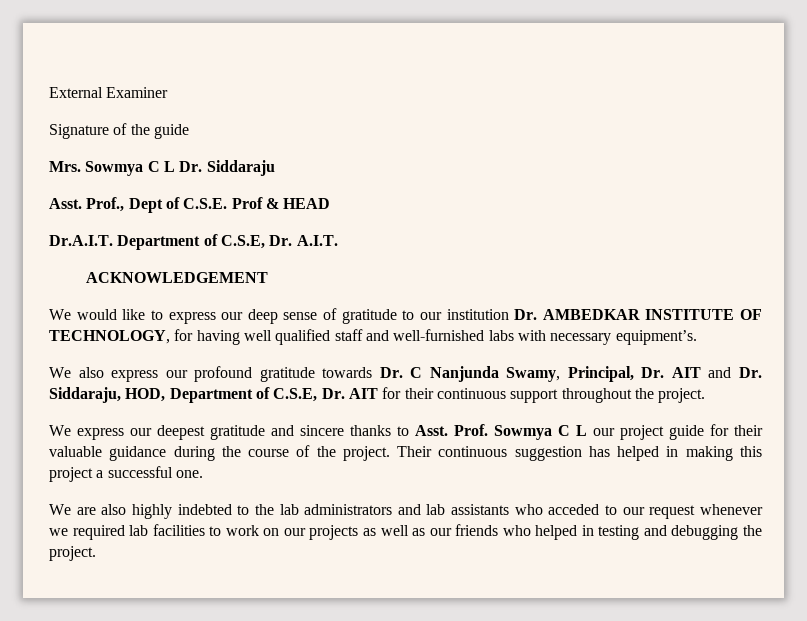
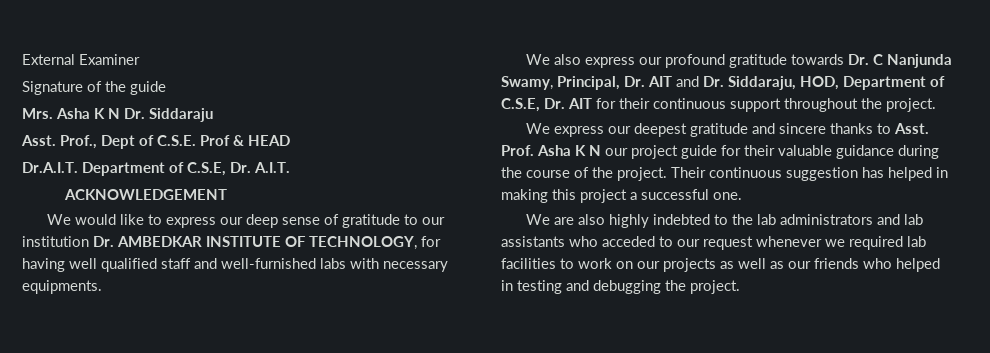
[85,161,175,176] Sowmya C L -> [56,108,120,119] Asha K N
[615,330,697,345] equipment’s. -> [22,280,102,294] equipments.
[494,425,587,440] Sowmya C L -> [537,145,601,156] Asha K N

